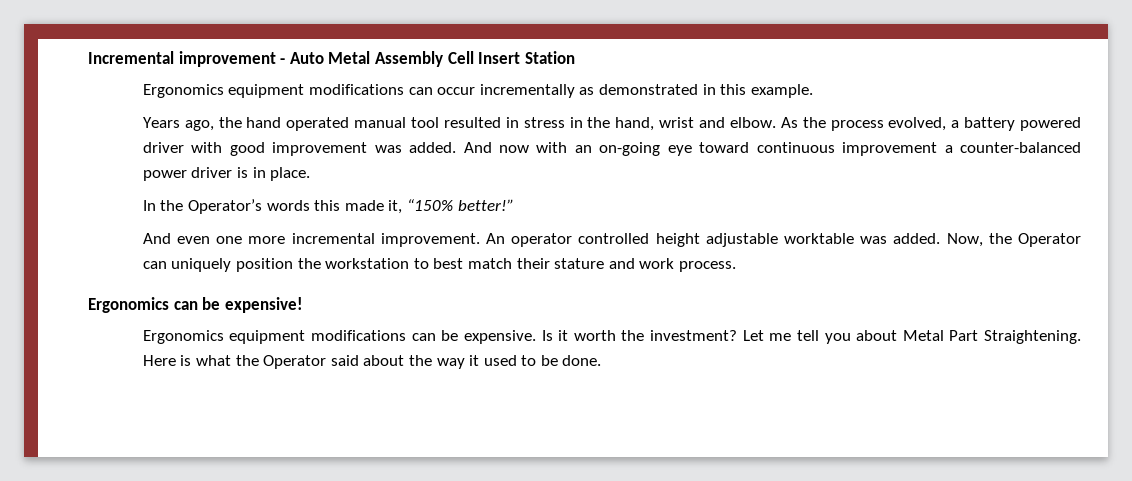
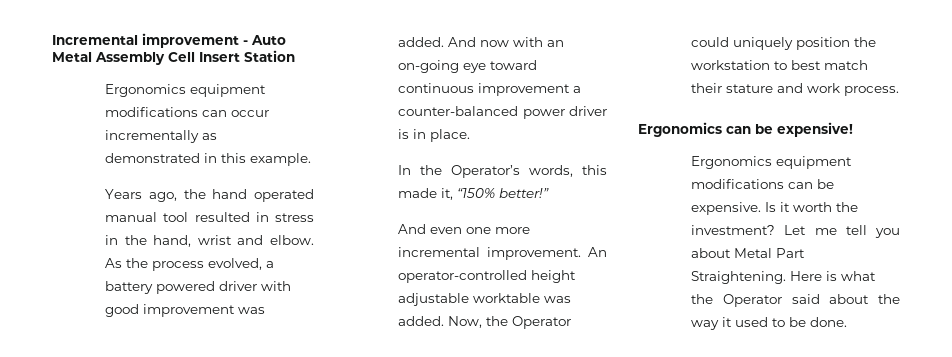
[266,200,310,211] words -> [529,165,574,177] words,
[511,233,650,247] operator controlled -> [398,270,528,283] operator-controlled
[142,261,167,269] can -> [691,37,730,47] could

